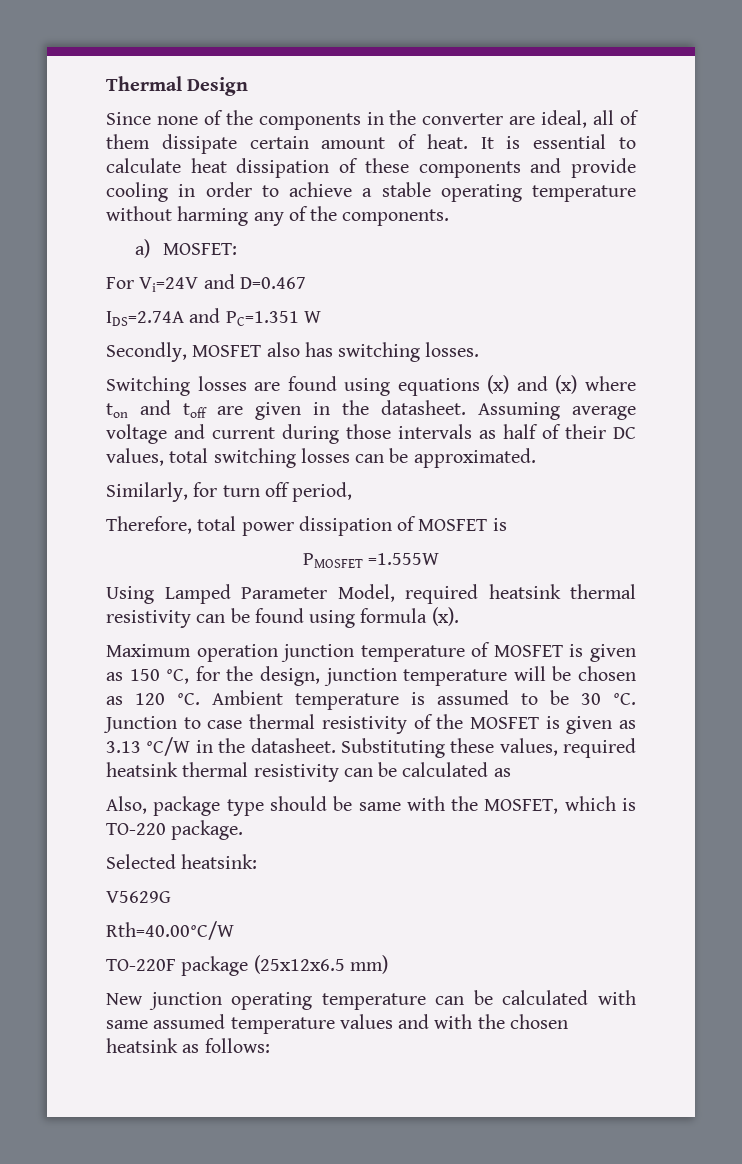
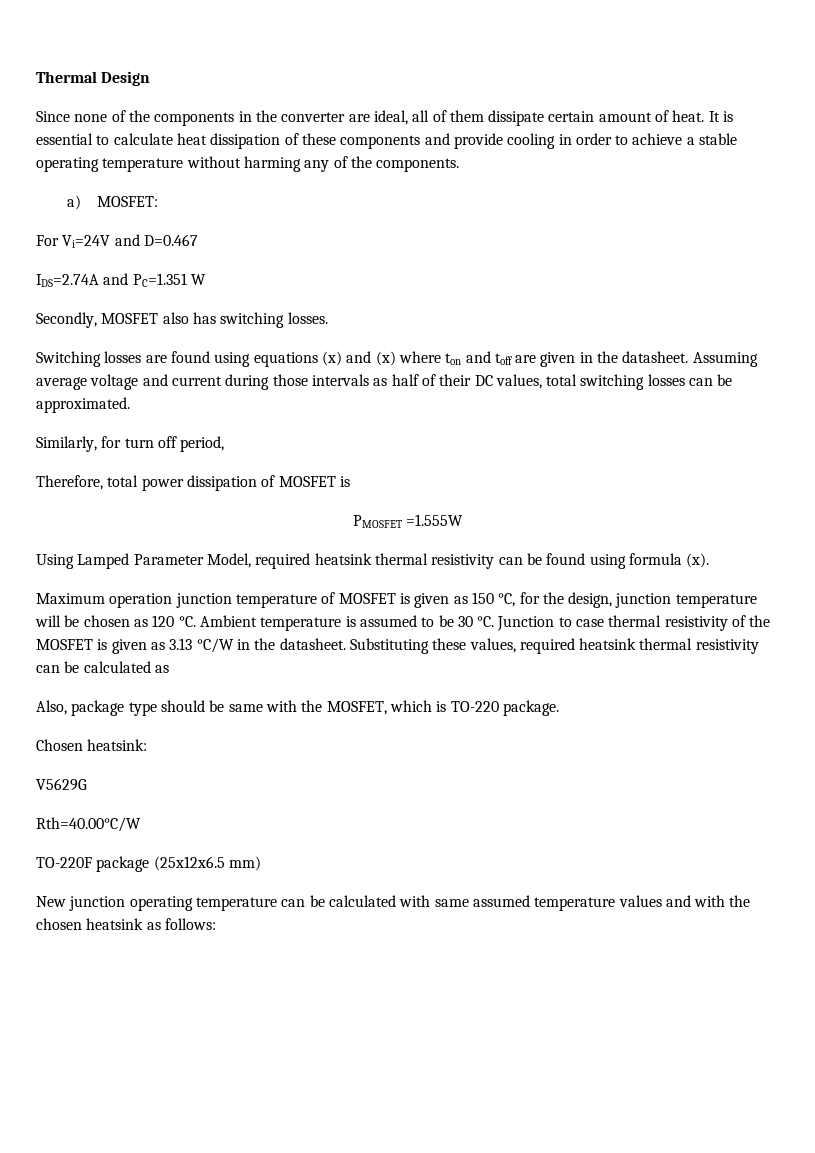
[106,854,176,869] Selected -> [36,739,83,751] Chosen

